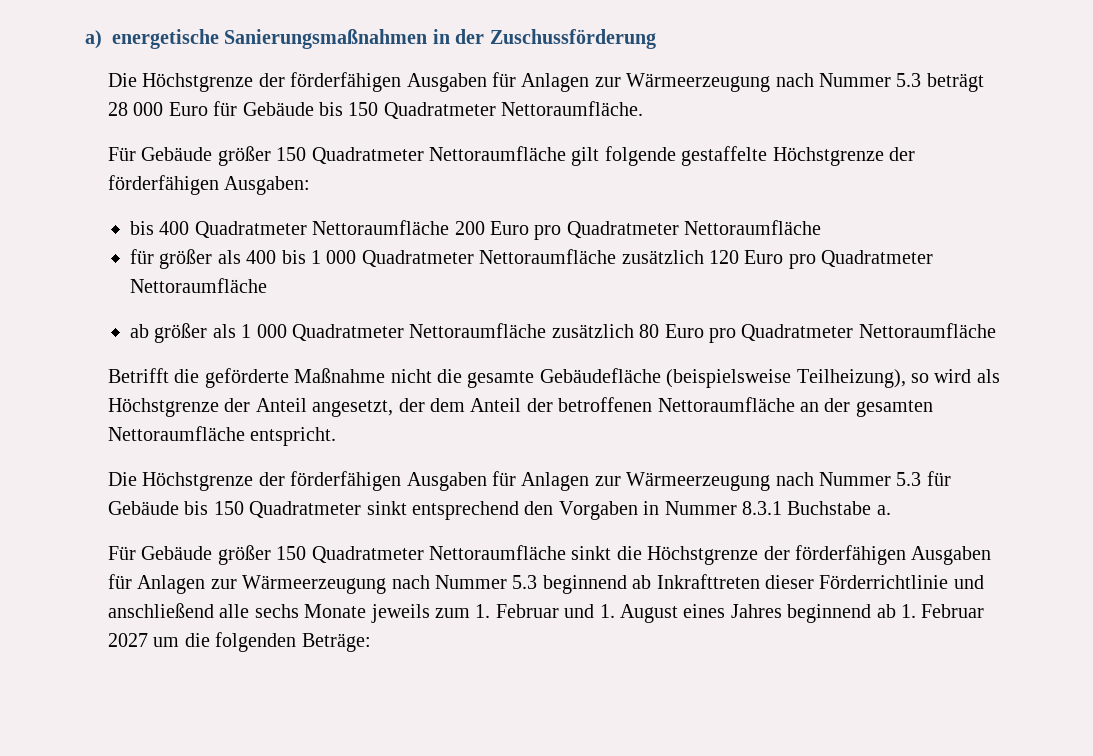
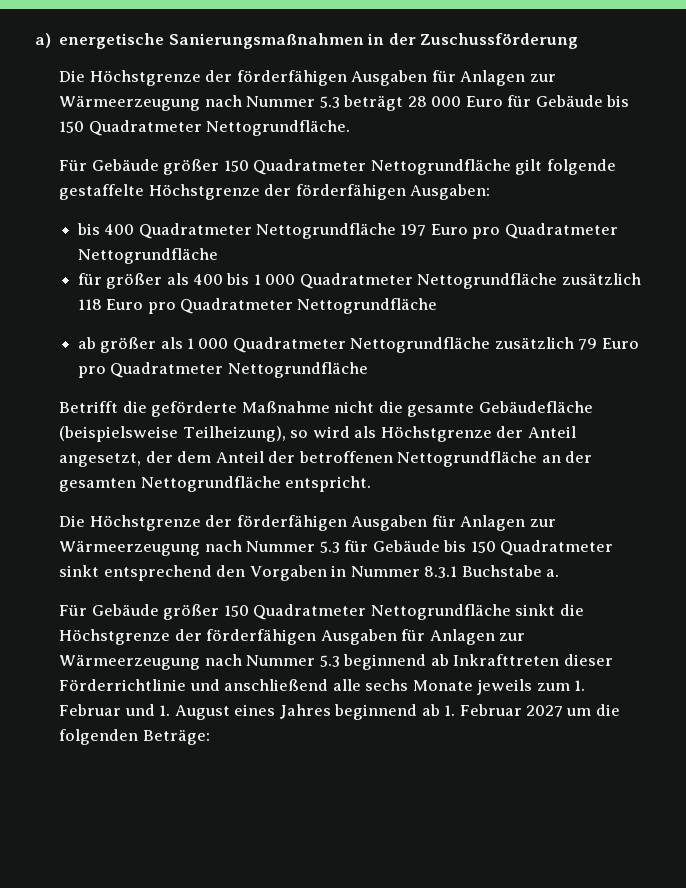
[501,101,644,116] [108,146,567,166] Nettoraumfläche. // Für Gebäude größer 150 Quadratmeter Nettoraumfläche -> [206,120,351,136] [59,159,511,175] Nettogrundfläche. // Für Gebäude größer 150 Quadratmeter Nettogrundfläche
[312,220,822,240] Nettoraumfläche 200 Euro pro Quadratmeter Nettoraumfläche -> [255,223,618,239] [77,248,218,264] Nettogrundfläche 197 Euro pro Quadratmeter Nettogrundfläche
[479,249,934,269] [130,278,268,293] Nettoraumfläche zusätzlich 120 Euro pro Quadratmeter Nettoraumfläche -> [417,273,641,289] [77,298,438,314] Nettogrundfläche zusätzlich 118 Euro pro Quadratmeter Nettogrundfläche
[409,323,996,343] Nettoraumfläche zusätzlich 80 Euro pro Quadratmeter Nettoraumfläche -> [350,337,639,353] [77,362,368,378] Nettogrundfläche zusätzlich 79 Euro pro Quadratmeter Nettogrundfläche
[657,397,795,412] Nettoraumfläche -> [397,451,538,467] Nettogrundfläche
[108,426,246,441] Nettoraumfläche -> [140,476,281,492] Nettogrundfläche
[429,545,567,560] Nettoraumfläche -> [370,604,511,620] Nettogrundfläche

